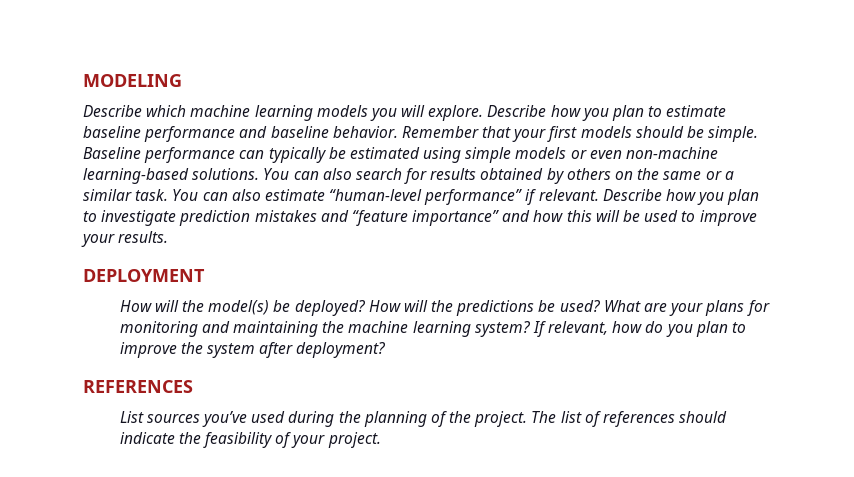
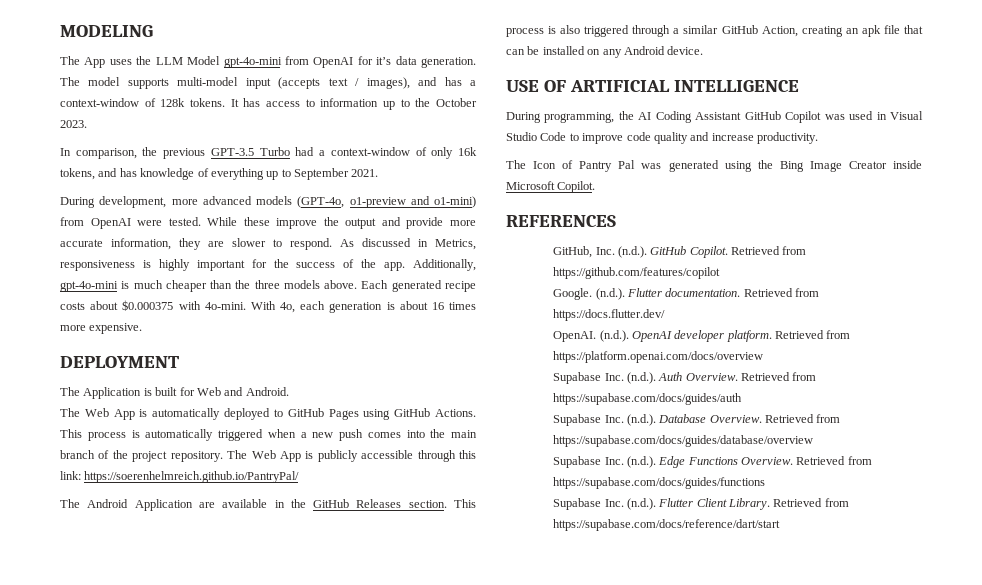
[83,105,727,121] [83,126,759,142] [83,147,719,163] [83,168,734,184] [83,189,760,205] [83,210,757,226] [81,231,169,247] [83,269,205,282] [119,300,770,316] [119,321,746,337] [119,342,387,358] [83,380,193,393] [119,411,728,427] [119,432,381,448] Describe which machine learning models you will explore. Describe how you plan to estimate baseline performance and baseline behavior. Remember that your first models should be simple. Baseline performance can typically be estimated using simple models or even non-machine learning-based solutions. You can also search for results obtained by others on the same or a similar task. You can also estimate “human-level performance” if relevant. Describe how you plan to investigate prediction mistakes and “feature importance” and how this will be used to improve your results. // DEPLOYMENT // How will the model(s) be deployed? How will the predictions be used? What are your plans for monitoring and maintaining the machine learning system? If relevant, how do you plan to improve the system after deployment? // REFERENCES // List sources you’ve used during the planning of the project. The list of references should indicate the feasibility of your project. -> [60,56,477,68] [60,77,476,89] [60,98,478,110] [60,120,87,128] [60,147,478,159] [60,168,379,180] [60,196,476,208] [60,217,477,229] [60,238,476,250] [60,259,476,271] [60,280,476,292] [60,300,477,313] [60,323,143,334] [60,356,179,368] [60,387,289,399] [60,408,476,420] [60,429,477,441] [60,450,477,462] [60,471,300,483] [60,499,477,511] [506,25,923,37] [506,46,704,58] [506,80,799,92] [506,111,923,123] [506,132,818,144] [506,160,922,172] [506,181,596,193] [506,215,616,227] [553,246,807,258] [553,267,721,279] [553,288,820,300] [553,309,666,321] [553,330,851,342] [553,351,764,363] [553,372,817,384] [553,393,743,405] [553,414,841,426] [553,435,814,447] [553,456,872,468] [553,477,766,489] [553,498,849,510] [553,519,781,531] The App uses the LLM Model gpt-4o-mini from OpenAI for it’s data generation. The model supports multi-model input (accepts text / images), and has a context-window of 128k tokens. It has access to information up to the October 2023. // In comparison, the previous GPT-3.5 Turbo had a context-window of only 16k tokens, and has knowledge of everything up to September 2021. // During development, more advanced models (GPT-4o, o1-preview and o1-mini) from OpenAI were tested. While these improve the output and provide more accurate information, they are slower to respond. As discussed in Metrics, responsiveness is highly important for the success of the app. Additionally, gpt-4o-mini is much cheaper than the three models above. Each generated recipe costs about $0.000375 with 4o-mini. With 4o, each generation is about 16 times more expensive. // DEPLOYMENT // The Application is built for Web and Android. // The Web App is automatically deployed to GitHub Pages using GitHub Actions. This process is automatically triggered when a new push comes into the main branch of the project repository. The Web App is publicly accessible through this link: https://soerenhelmreich.github.io/PantryPal/ // The Android Application are available in the GitHub Releases section. This process is also triggered through a similar GitHub Action, creating an apk file that can be installed on any Android device. // USE OF ARTIFICIAL INTELLIGENCE // During programming, the AI Coding Assistant GitHub Copilot was used in Visual Studio Code to improve code quality and increase productivity. // The Icon of Pantry Pal was generated using the Bing Image Creator inside Microsoft Copilot. // REFERENCES // GitHub, Inc. (n.d.). GitHub Copilot. Retrieved from https://github.com/features/copilot // Google. (n.d.). Flutter documentation. Retrieved from https://docs.flutter.dev/ // OpenAI. (n.d.). OpenAI developer platform. Retrieved from https://platform.openai.com/docs/overview // Supabase Inc. (n.d.). Auth Overview. Retrieved from https://supabase.com/docs/guides/auth // Supabase Inc. (n.d.). Database Overview. Retrieved from https://supabase.com/docs/guides/database/overview // Supabase Inc. (n.d.). Edge Functions Overview. Retrieved from https://supabase.com/docs/guides/functions // Supabase Inc. (n.d.). Flutter Client Library. Retrieved from https://supabase.com/docs/reference/dart/start

